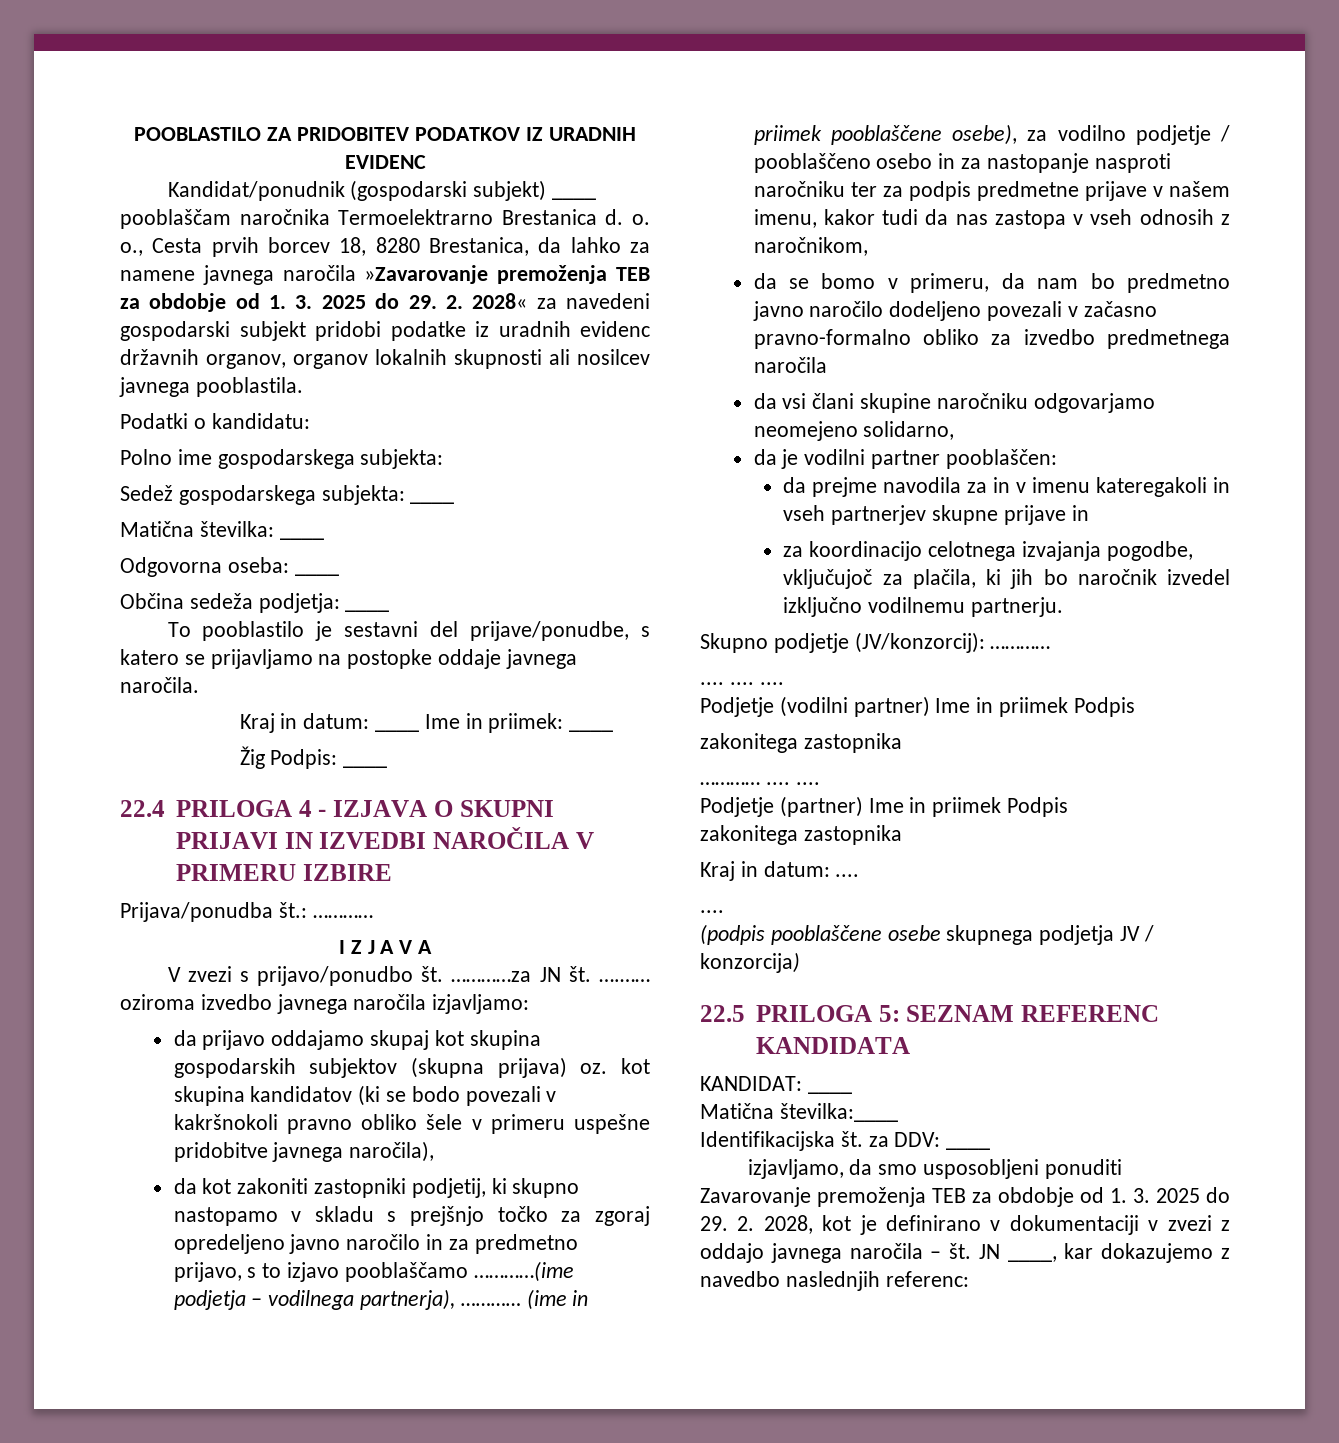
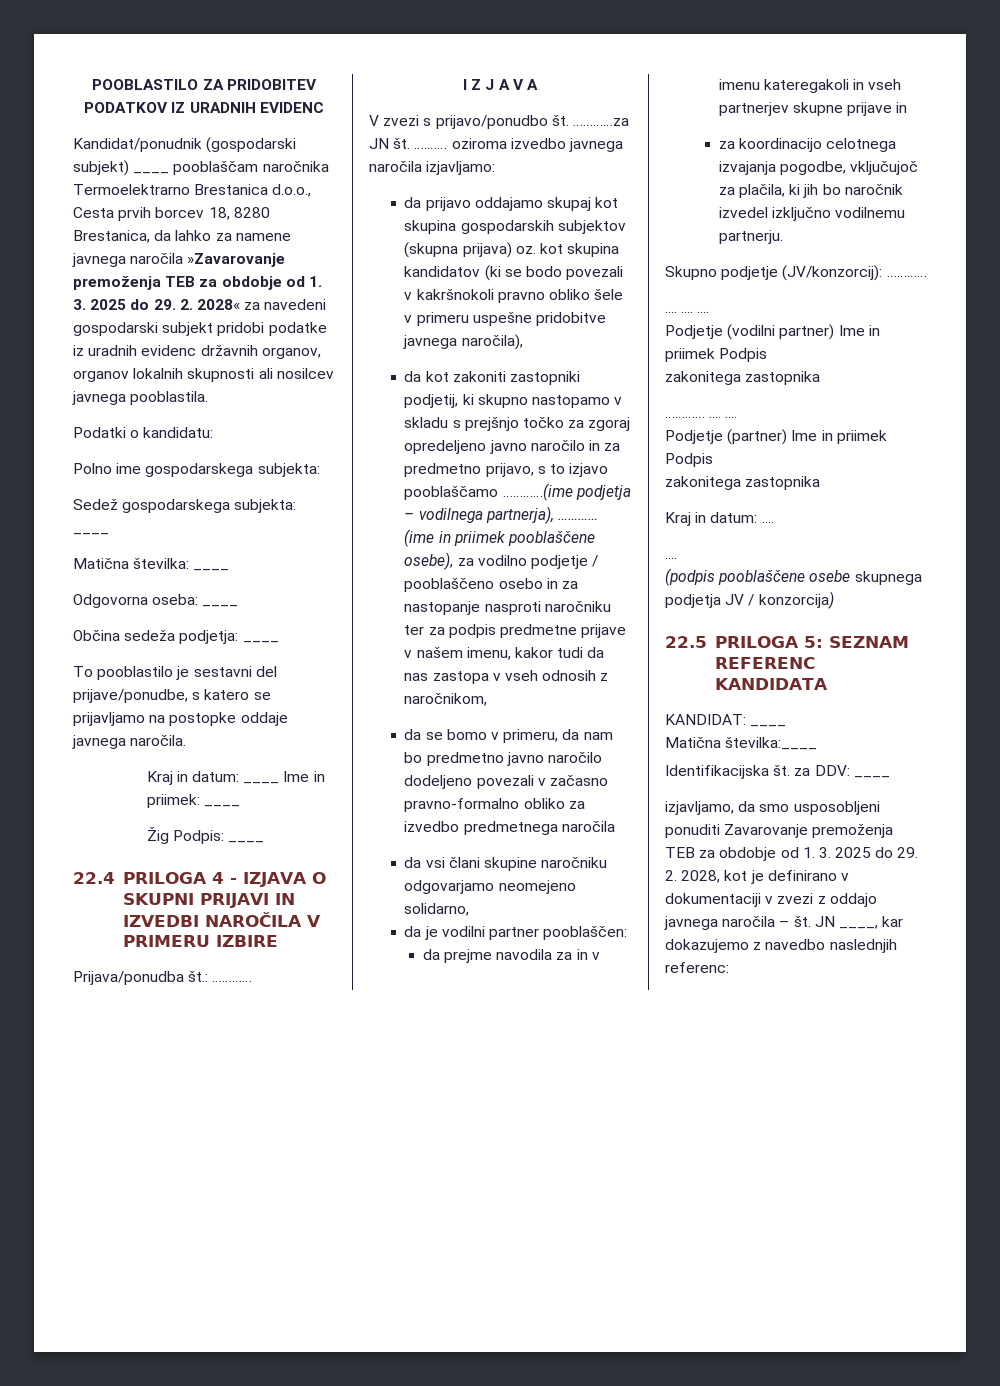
[605,209,651,225] [120,242,143,256] d. o. o., -> [272,184,312,197] d.o.o.,

